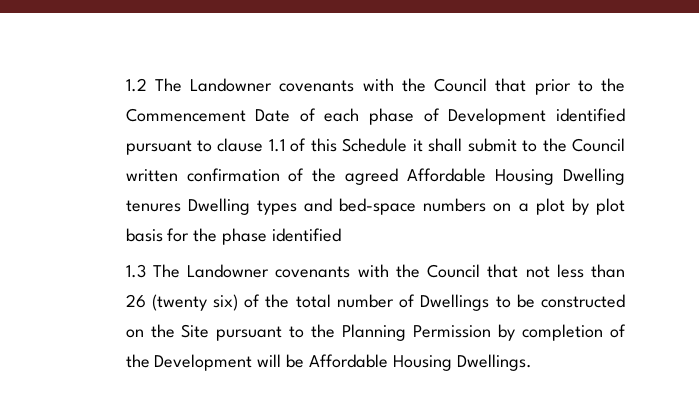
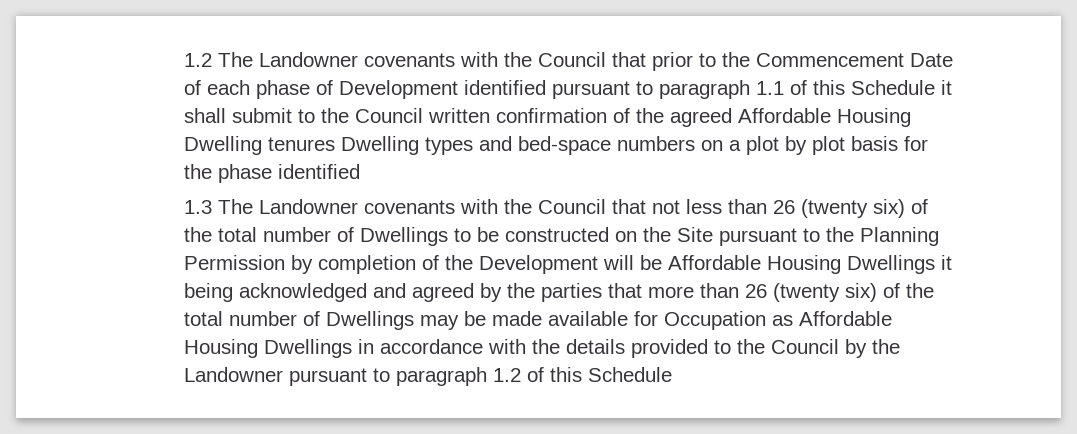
[217,138,264,152] clause -> [659,80,751,99] paragraph
[456,354,532,371] Dwellings. -> [847,255,953,274] [184,283,935,302] [184,311,893,330] [184,339,901,358] [184,367,673,386] Dwellings it being acknowledged and agreed by the parties that more than 26 (twenty six) of the total number of Dwellings may be made available for Occupation as Affordable Housing Dwellings in accordance with the details provided to the Council by the Landowner pursuant to paragraph 1.2 of this Schedule

